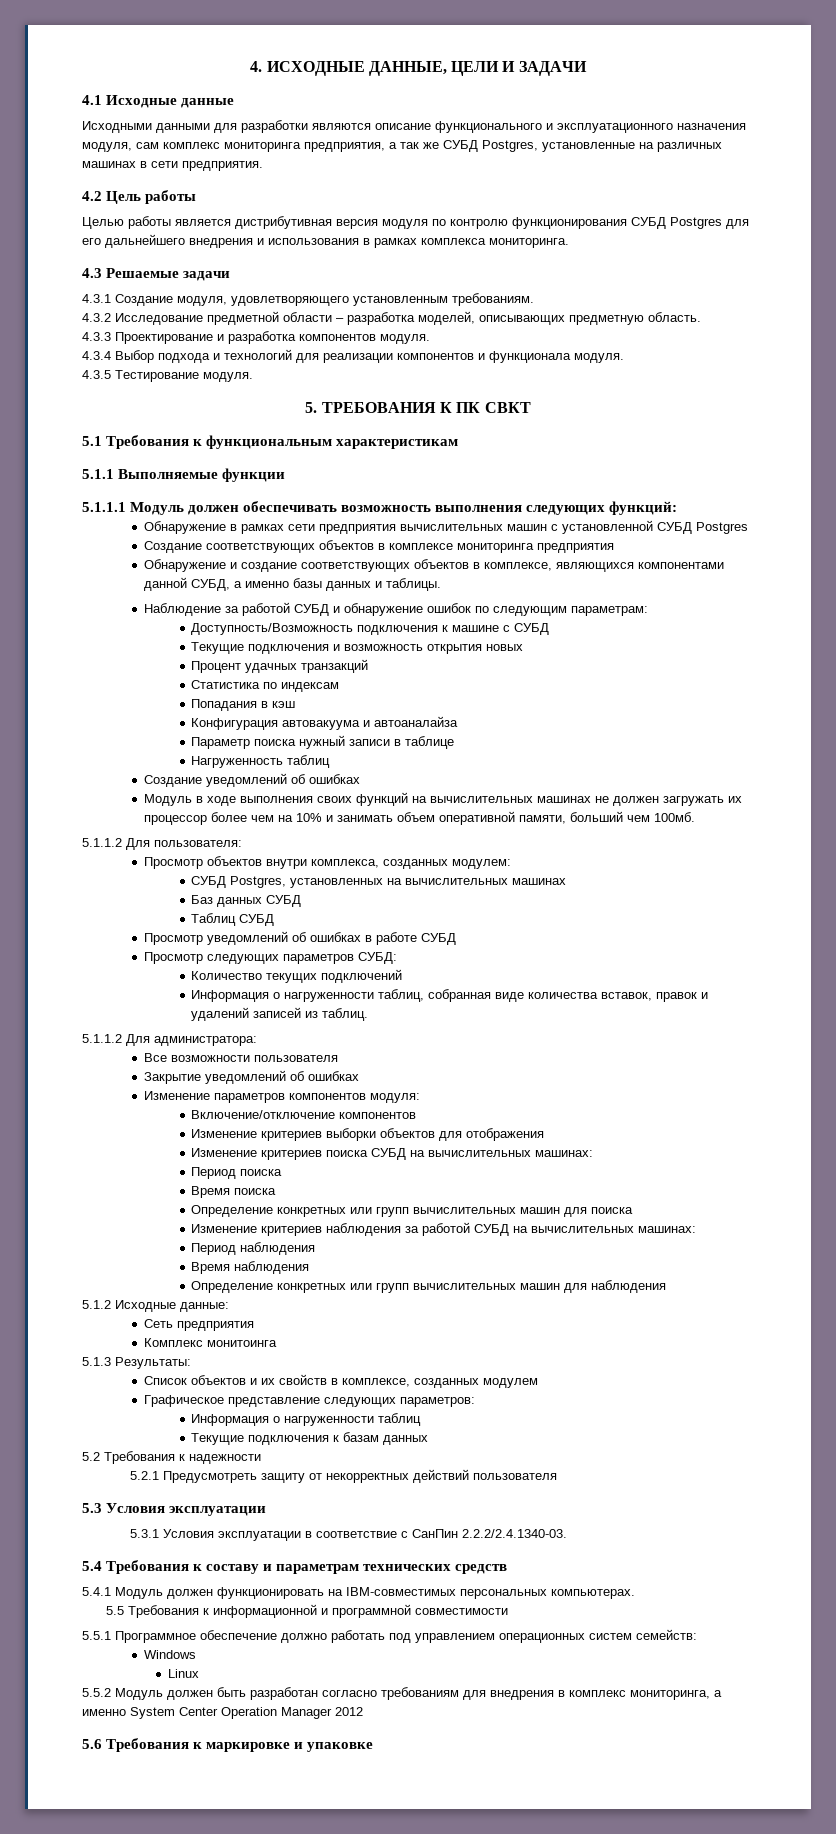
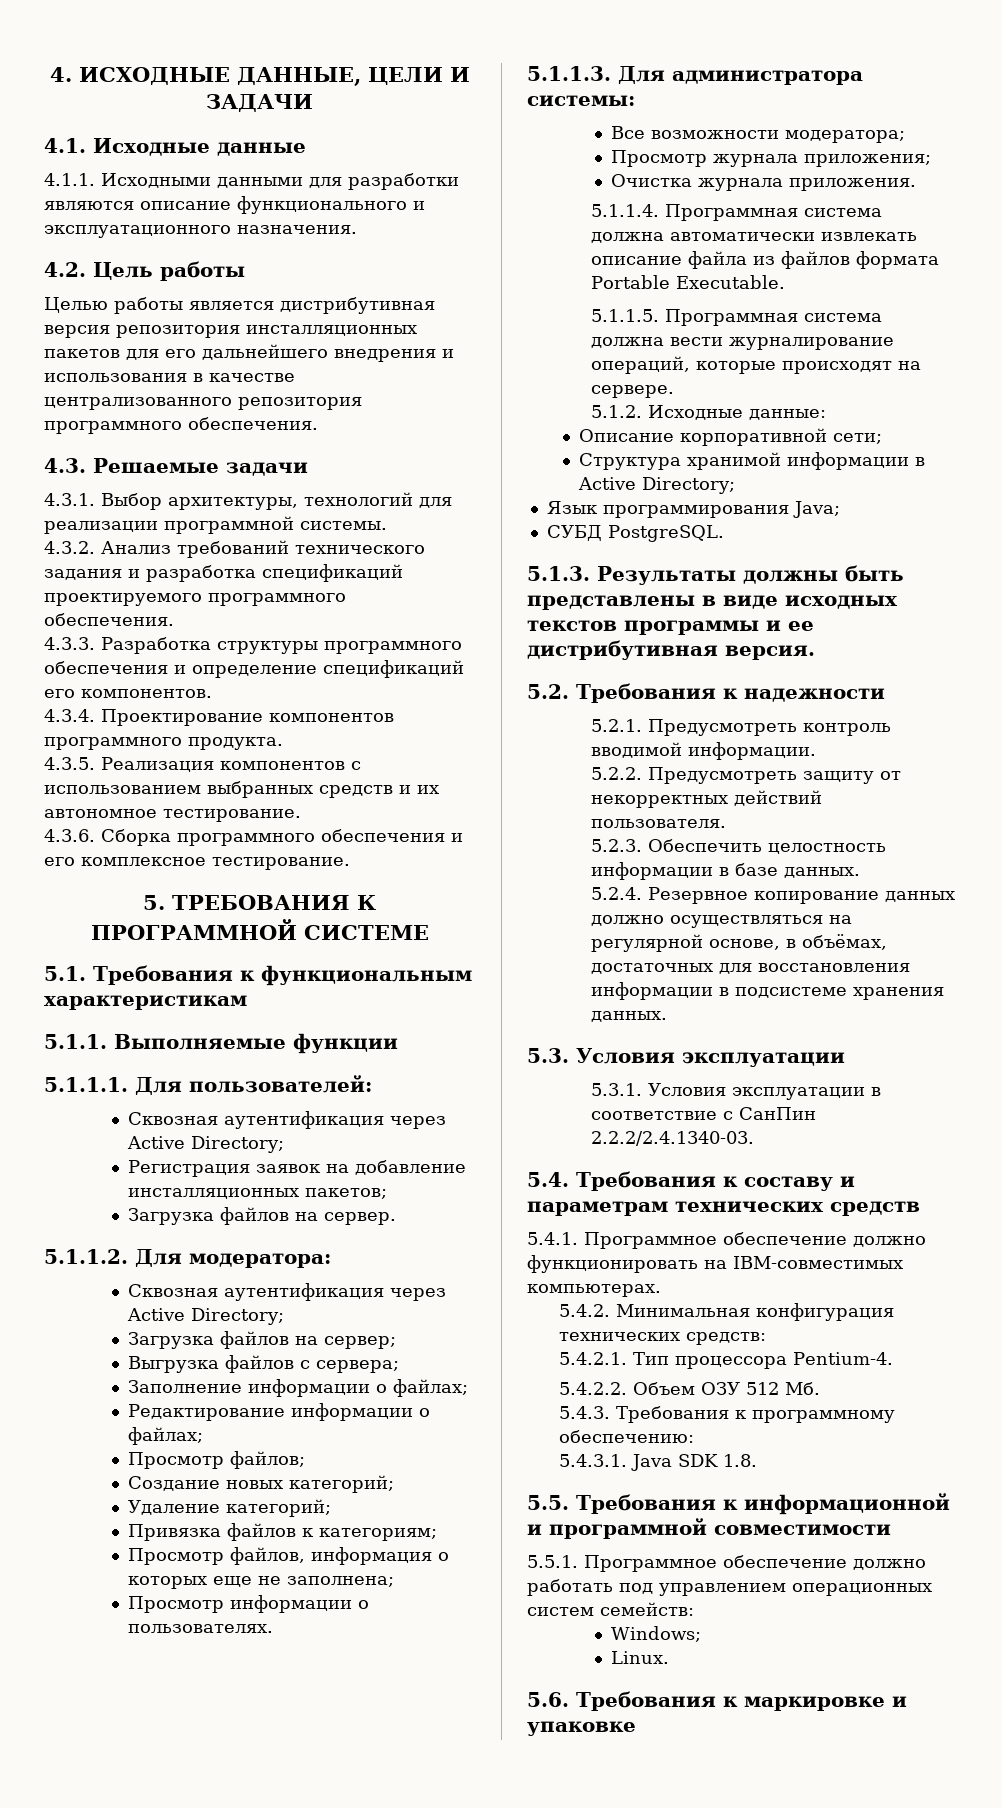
[82,95,102,105] 4.1 -> [44,138,86,153] 4.1.
(235, 103) none -> [44,173,95,186] 4.1.1.
[677,123,746,130] [82,140,722,152] [82,161,263,171] [82,191,102,201] назначения модуля, сам комплекс мониторинга предприятия, а так же СУБД Postgres, установленные на различных машинах в сети предприятия. // 4.2 -> [237,225,357,234] [44,262,86,277] назначения. // 4.2.
[382,217,722,229] модуля по контролю функционирования СУБД Postgres -> [116,325,417,338] [44,349,120,358] репозитория инсталляционных пакетов
[374,238,569,248] [82,268,231,281] [82,293,534,306] [82,311,701,325] [82,331,430,344] [82,349,624,363] [82,370,253,382] рамках комплекса мониторинга. // 4.3 Решаемые задачи // 4.3.1 Создание модуля, удовлетворяющего установленным требованиям. // 4.3.2 Исследование предметной области – разработка моделей, описывающих предметную область. // 4.3.3 Проектирование и разработка компонентов модуля. // 4.3.4 Выбор подхода и технологий для реализации компонентов и функционала модуля. // 4.3.5 Тестирование модуля. -> [209,373,295,382] [44,397,362,410] [44,417,318,434] [44,458,308,476] [44,492,452,510] [44,516,387,534] [44,540,425,558] [44,564,403,582] [44,593,346,606] [44,613,174,626] [44,637,462,654] [44,660,464,678] [44,689,212,698] [44,709,394,726] [44,737,283,750] [44,757,361,772] [44,781,439,798] [44,809,301,822] [44,829,463,846] [44,857,350,870] качестве централизованного репозитория программного обеспечения. // 4.3. Решаемые задачи // 4.3.1. Выбор архитектуры, технологий для реализации программной системы. // 4.3.2. Анализ требований технического задания и разработка спецификаций проектируемого программного обеспечения. // 4.3.3. Разработка структуры программного обеспечения и определение спецификаций его компонентов. // 4.3.4. Проектирование компонентов программного продукта. // 4.3.5. Реализация компонентов с использованием выбранных средств и их автономное тестирование. // 4.3.6. Сборка программного обеспечения и его комплексное тестирование.
[456,402,531,413] [82,436,102,446] ПК СВКТ // 5.1 -> [90,919,429,940] [44,966,86,981] ПРОГРАММНОЙ СИСТЕМЕ // 5.1.
[82,469,114,479] 5.1.1 -> [44,1034,107,1049] 5.1.1.
[82,501,678,515] [143,520,748,534] [143,540,614,553] [143,559,724,572] [143,577,441,591] [143,602,648,616] [191,623,550,635] [191,642,524,654] [191,659,369,673] [191,680,340,692] [191,699,296,711] [191,716,459,730] [191,735,455,749] [191,755,331,768] [143,773,360,787] [143,792,742,806] [143,811,695,825] [82,838,242,850] [143,856,511,869] [191,876,567,888] [191,895,302,907] [191,913,275,926] [143,931,456,945] [143,952,397,964] [191,969,403,983] [191,989,709,1002] [191,1007,369,1021] [82,1034,257,1046] [143,1053,338,1062] [143,1070,359,1084] [143,1091,420,1103] [191,1110,417,1119] [191,1128,545,1141] [191,1148,594,1160] [191,1167,283,1179] [191,1186,277,1198] [191,1205,634,1217] [191,1222,697,1236] [191,1242,316,1255] [191,1261,310,1274] [191,1280,667,1293] [82,1300,229,1312] [143,1319,254,1331] [143,1338,277,1347] [82,1357,191,1369] [143,1374,538,1388] [143,1395,475,1407] [191,1413,422,1426] [191,1432,429,1445] [82,1451,261,1464] [129,1471,159,1480] 5.1.1.1 Модуль должен обеспечивать возможность выполнения следующих функций: // Обнаружение в рамках сети предприятия вычислительных машин с установленной СУБД Postgres // Создание соответствующих объектов в комплексе мониторинга предприятия // Обнаружение и создание соответствующих объектов в комплексе, являющихся компонентами данной СУБД, а именно базы данных и таблицы. // Наблюдение за работой СУБД и обнаружение ошибок по следующим параметрам: // Доступность/Возможность подключения к машине с СУБД // Текущие подключения и возможность открытия новых // Процент удачных транзакций // Статистика по индексам // Попадания в кэш // Конфигурация автовакуума и автоаналайза // Параметр поиска нужный записи в таблице // Нагруженность таблиц // Создание уведомлений об ошибках // Модуль в ходе выполнения своих функций на вычислительных машинах не должен загружать их процессор более чем на 10% и занимать объем оперативной памяти, больший чем 100мб. // 5.1.1.2 Для пользователя: // Просмотр объектов внутри комплекса, созданных модулем: // СУБД Postgres, установленных на вычислительных машинах // Баз данных СУБД // Таблиц СУБД // Просмотр уведомлений об ошибках в работе СУБД // Просмотр следующих параметров СУБД: // Количество текущих подключений // Информация о нагруженности таблиц, собранная виде количества вставок, правок и удалений записей из таблиц. // 5.1.1.2 Для администратора: // Все возможности пользователя // Закрытие уведомлений об ошибках // Изменение параметров компонентов модуля: // Включение/отключение компонентов // Изменение критериев выборки объектов для отображения // Изменение критериев поиска СУБД на вычислительных машинах: // Период поиска // Время поиска // Определение конкретных или групп вычислительных машин для поиска // Изменение критериев наблюдения за работой СУБД на вычислительных машинах: // Период наблюдения // Время наблюдения // Определение конкретных или групп вычислительных машин для наблюдения // 5.1.2 Исходные данные: // Сеть предприятия // Комплекс монитоинга // 5.1.3 Результаты: // Список объектов и их свойств в комплексе, созданных модулем // Графическое представление следующих параметров: // Информация о нагруженности таблиц // Текущие подключения к базам данных // 5.2 Требования к надежности // 5.2.1 -> [44,1075,372,1095] [127,1111,446,1129] [126,1136,284,1153] [127,1160,466,1177] [127,1188,387,1199] [127,1207,396,1225] [44,1249,331,1268] [127,1283,446,1301] [126,1308,284,1325] [127,1331,396,1349] [127,1355,399,1373] [127,1379,468,1397] [127,1403,430,1421] [127,1427,203,1445] [127,1451,305,1469] [127,1475,394,1493] [127,1499,331,1517] [127,1523,437,1541] [127,1547,449,1565] [127,1576,394,1589] [127,1595,369,1613] [127,1624,273,1633] [527,66,863,85] [527,95,635,106] [610,126,905,143] [610,150,931,167] [610,174,916,191] [591,204,883,221] [591,232,918,243] [591,251,940,269] [591,275,786,289] [591,309,883,326] [591,337,895,350] [591,356,922,374] [591,385,675,398] [591,405,827,420] [578,428,882,446] [578,452,925,470] [577,477,735,494] [546,501,840,518] [546,525,724,542] [527,565,904,585] [527,595,898,610] [527,620,814,635] [527,640,815,660] [527,683,885,703] [591,719,892,736] [591,742,817,760] [591,767,643,780] 5.1.1.1. Для пользователей: // Сквозная аутентификация через Active Directory; // Регистрация заявок на добавление инсталляционных пакетов; // Загрузка файлов на сервер. // 5.1.1.2. Для модератора: // Сквозная аутентификация через Active Directory; // Загрузка файлов на сервер; // Выгрузка файлов с сервера; // Заполнение информации о файлах; // Редактирование информации о файлах; // Просмотр файлов; // Создание новых категорий; // Удаление категорий; // Привязка файлов к категориям; // Просмотр файлов, информация о которых еще не заполнена; // Просмотр информации о пользователях. // 5.1.1.3. Для администратора системы: // Все возможности модератора; // Просмотр журнала приложения; // Очистка журнала приложения. // 5.1.1.4. Программная система должна автоматически извлекать описание файла из файлов формата Portable Executable. // 5.1.1.5. Программная система должна вести журналирование операций, которые происходят на сервере. // 5.1.2. Исходные данные: // Описание корпоративной сети; // Структура хранимой информации в Active Directory; // Язык программирования Java; // СУБД PostgreSQL. // 5.1.3. Результаты должны быть представлены в виде исходных текстов программы и ее дистрибутивная версия. // 5.2. Требования к надежности // 5.2.1. Предусмотреть контроль вводимой информации. // 5.2.2.
[472,1473,557,1480] [82,1503,102,1513] пользователя // 5.3 -> [591,819,727,828] [591,839,887,854] [591,862,861,880] [591,887,956,904] [591,915,853,928] [591,934,888,952] [591,963,911,974] [591,982,945,1000] [591,1011,668,1022] [527,1048,569,1063] пользователя. // 5.2.3. Обеспечить целостность информации в базе данных. // 5.2.4. Резервное копирование данных должно осуществляться на регулярной основе, в объёмах, достаточных для восстановления информации в подсистеме хранения данных. // 5.3.
[129,1529,159,1538] 5.3.1 -> [591,1083,643,1096] 5.3.1.
[82,1561,102,1571] 5.4 -> [527,1172,569,1187] 5.4.
[82,1587,213,1599] 5.4.1 Модуль должен -> [527,1232,926,1249] 5.4.1. Программное обеспечение должно
[460,1589,547,1599] персональных -> (903, 1262) none
[105,1606,124,1615] 5.5 -> [559,1303,895,1321] [559,1332,767,1345] [559,1352,894,1369] [559,1382,821,1395] [559,1406,896,1423] [559,1430,695,1443] [559,1454,758,1471] [527,1495,569,1510] 5.4.2. Минимальная конфигурация технических средств: // 5.4.2.1. Тип процессора Pentium-4. // 5.4.2.2. Объем ОЗУ 512 Мб. // 5.4.3. Требования к программному обеспечению: // 5.4.3.1. Java SDK 1.8. // 5.5.
[82,1631,111,1640] 5.5.1 -> [527,1555,578,1568] 5.5.1.
[143,1650,196,1659] [167,1669,199,1678] [82,1687,722,1700] [82,1707,363,1719] [82,1739,102,1749] Windows // Linux // 5.5.2 Модуль должен быть разработан согласно требованиям для внедрения в комплекс мониторинга, а именно System Center Operation Manager 2012 // 5.6 -> [610,1626,701,1642] [610,1651,669,1664] [527,1692,569,1707] Windows; // Linux. // 5.6.

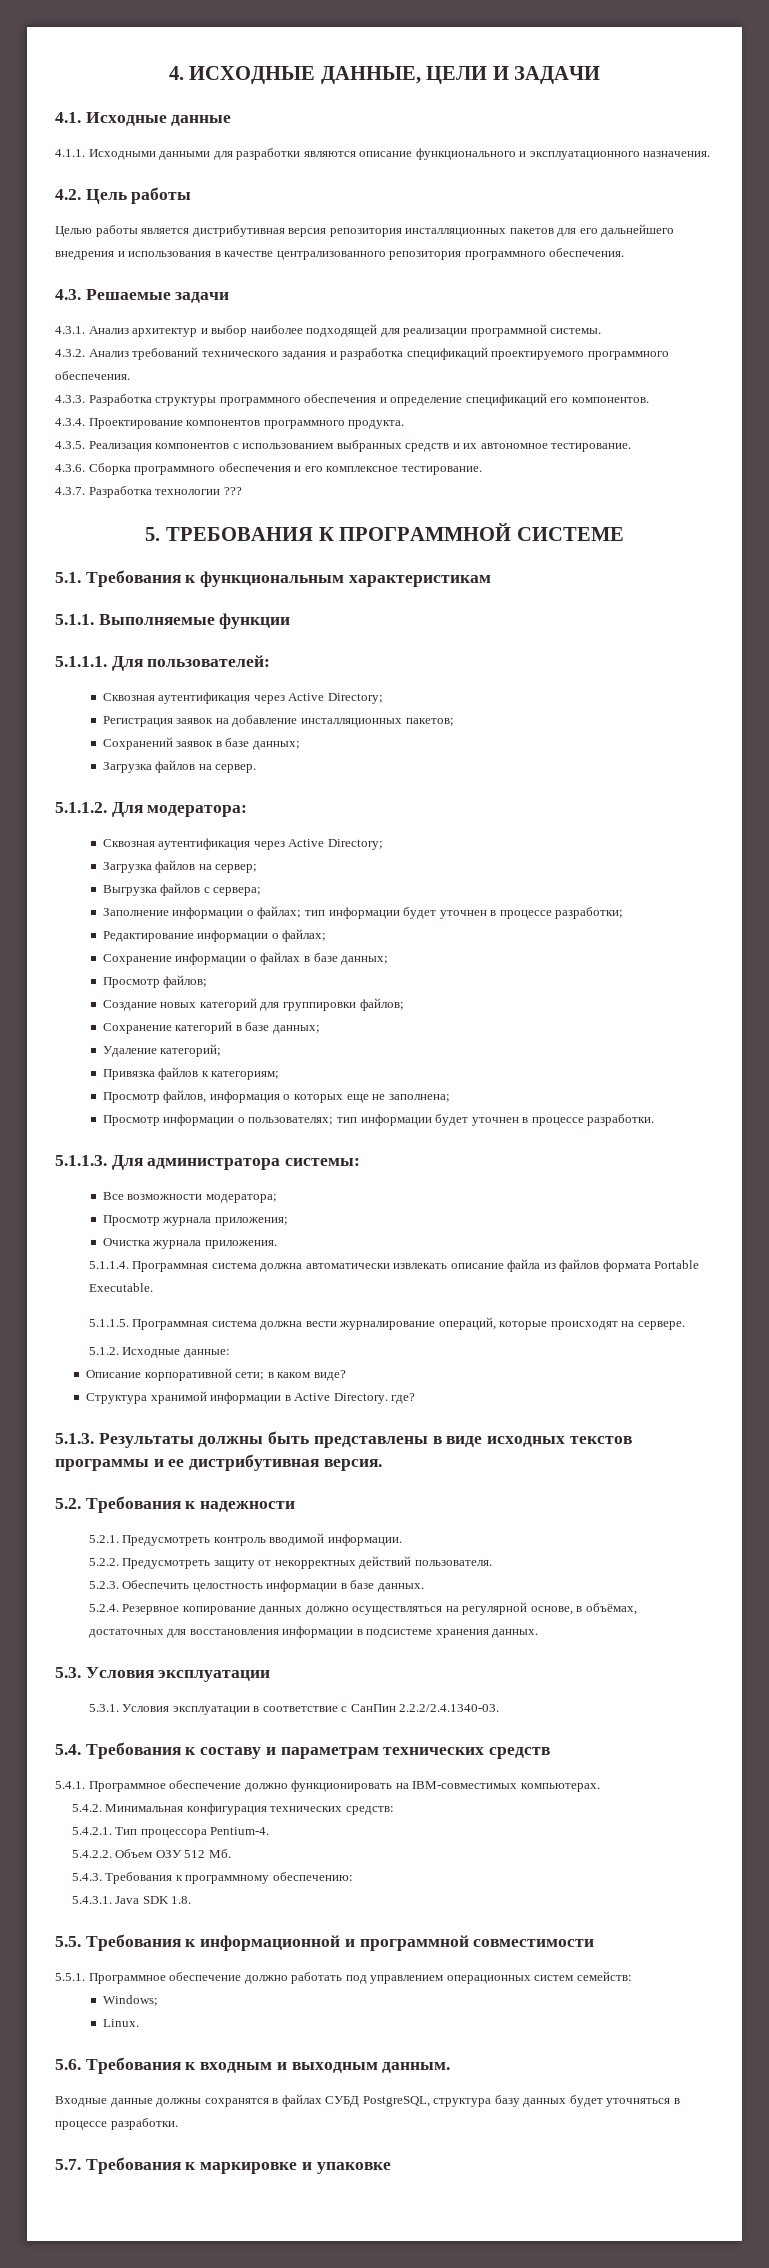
[101,492,413,510] Выбор архитектуры, технологий -> [88,324,378,337] Анализ архитектур и выбор наиболее подходящей
(350, 863) none -> [55,486,242,498] // 4.3.7. Разработка технологии ???
(387, 1193) none -> [102,737,301,750] // Сохранений заявок в базе данных;
[127,1403,430,1421] [127,1427,203,1445] [127,1451,305,1469] [127,1475,394,1493] // Редактирование информации о файлах; // Просмотр файлов; // Создание новых категорий; -> [305,907,624,919] [102,929,327,942] [102,952,389,965] [102,975,208,988] [102,998,404,1011] [102,1021,321,1034] тип информации будет уточнен в процессе разработки; // Редактирование информации о файлах; // Сохранение информации о файлах в базе данных; // Просмотр файлов; // Создание новых категорий для группировки файлов; // Сохранение категорий в базе данных;
[127,1624,273,1633] пользователях. -> [248,1114,655,1126] пользователях; тип информации будет уточнен в процессе разработки.
(882, 438) none -> [267,1370,346,1381] в каком виде?
[641,477,735,494] [546,501,840,518] [546,525,724,542] Directory; // Язык программирования Java; // СУБД PostgreSQL. -> [333,1393,416,1404] Directory. где?
(738, 1701) none -> [200,2062,451,2073] [55,2094,680,2107] [55,2118,178,2130] [55,2157,197,2174] входным и выходным данным. // Входные данные должны сохранятся в файлах СУБД PostgreSQL, структура базу данных будет уточняться в процессе разработки. // 5.7. Требования к

